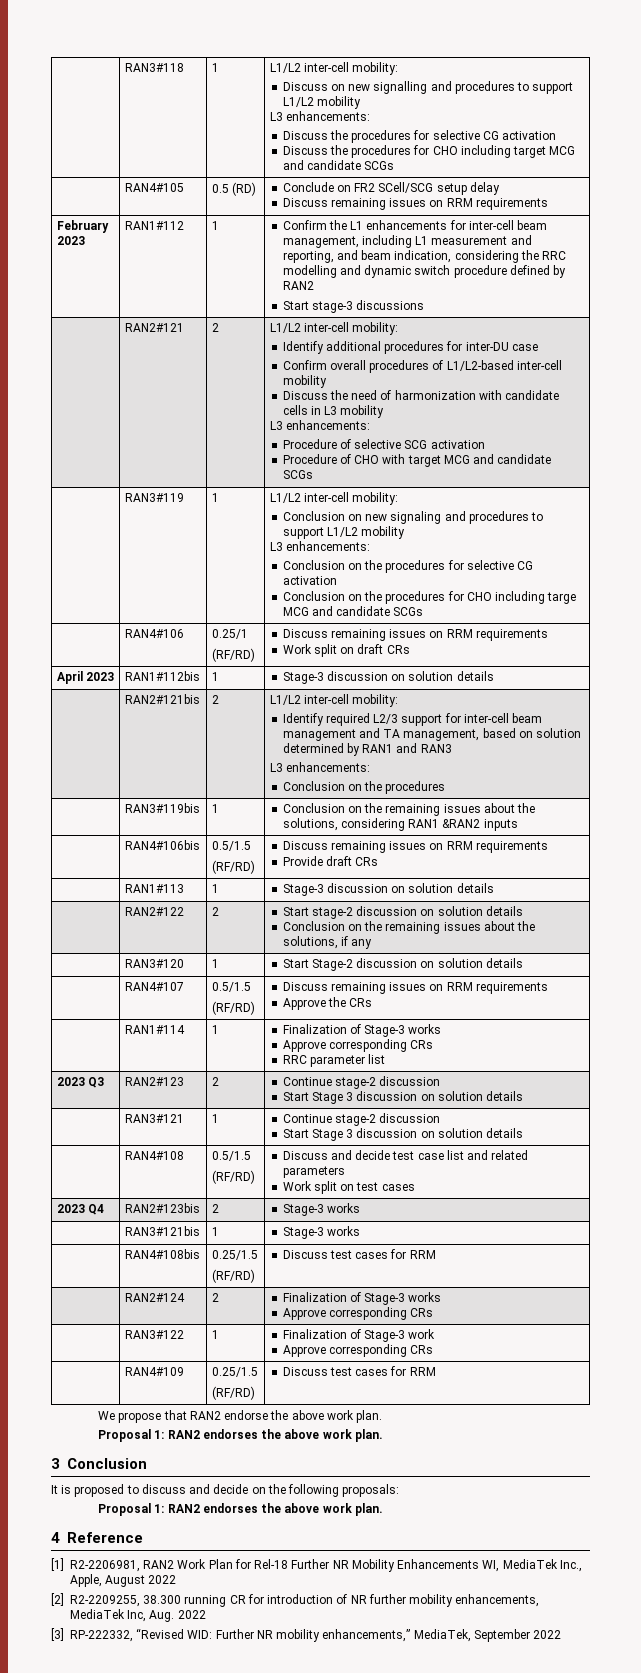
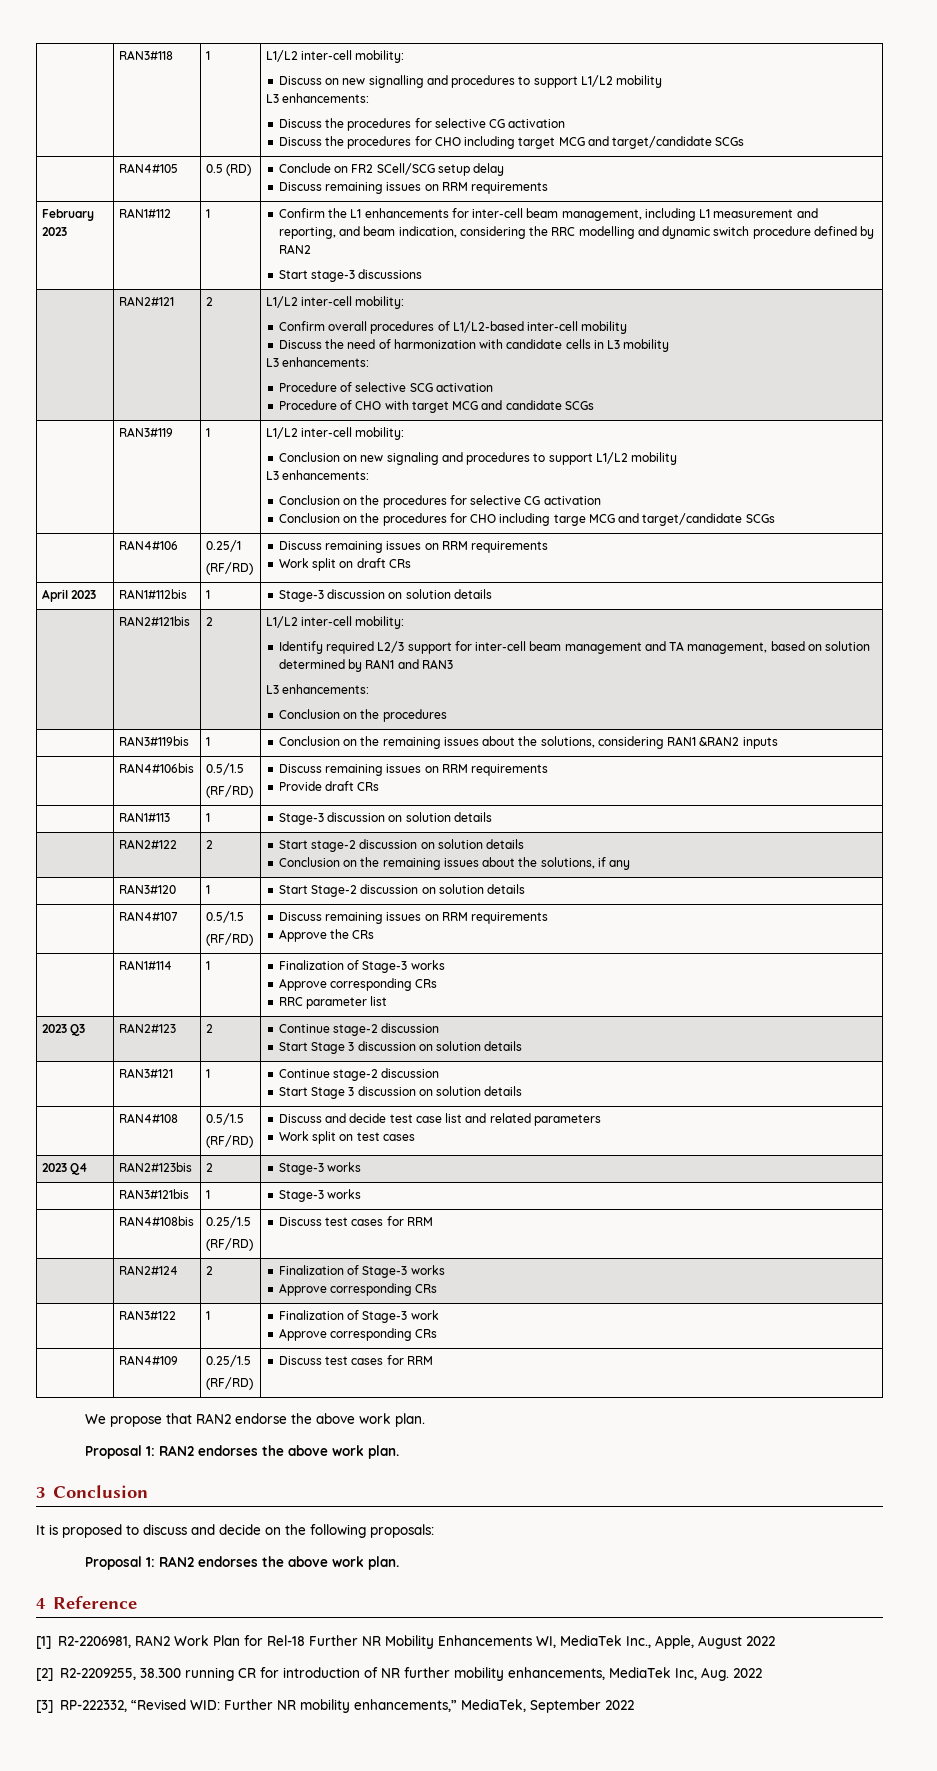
[306,160,361,170] candidate -> [612,136,713,149] target/candidate
[282,341,538,354] // Identify additional procedures for inter-DU case -> (405, 302) none
[336,606,391,616] candidate -> [642,513,743,526] target/candidate

